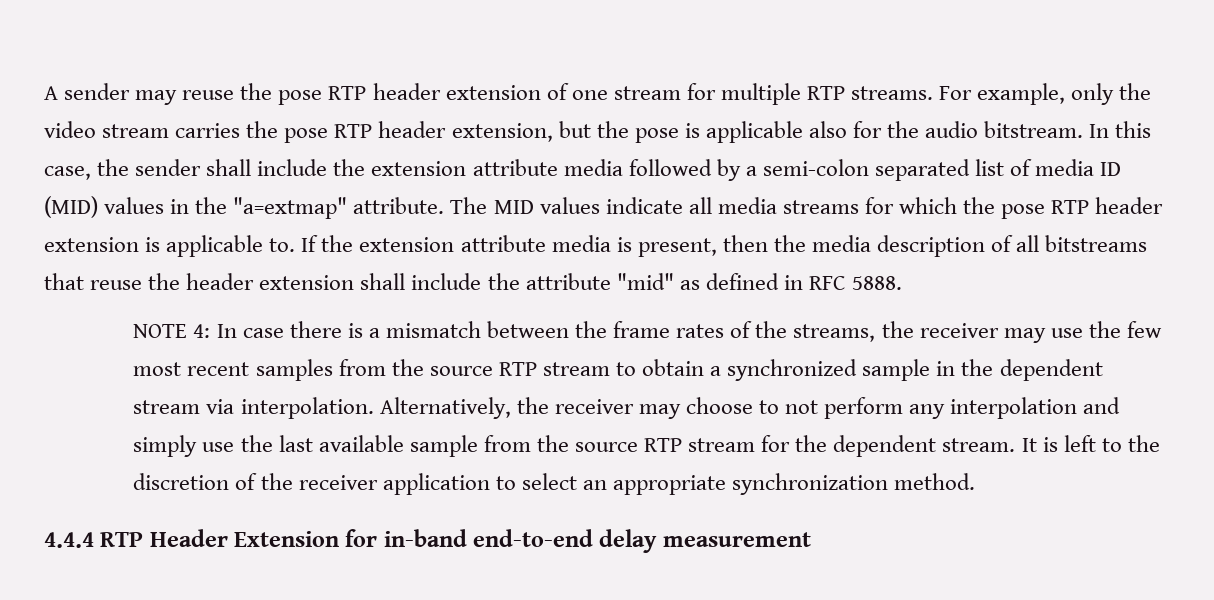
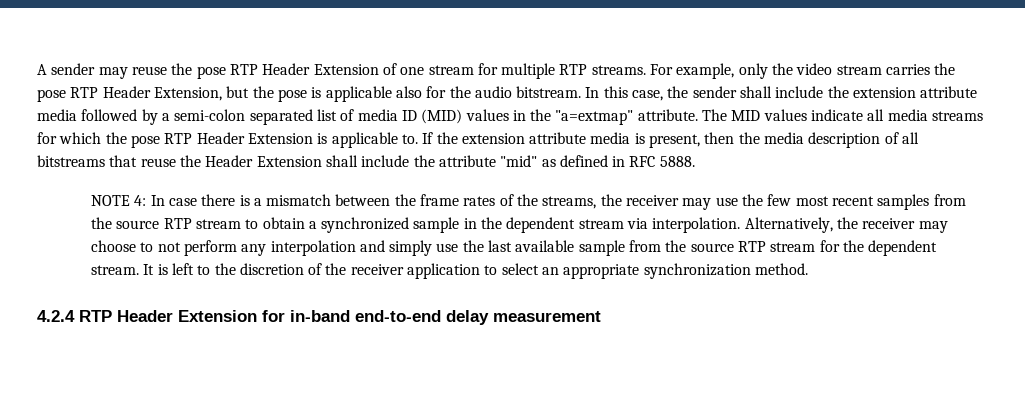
[372,83,541,100] header extension -> [262,63,379,75] Header Extension
[378,121,553,142] header extension, -> [102,86,222,101] Header Extension,
[1095,197,1164,214] [44,237,139,252] header extension -> [196,132,313,144] Header Extension
[186,273,355,290] header extension -> [205,155,322,167] Header Extension
[44,532,94,548] 4.4.4 -> [37,310,75,322] 4.2.4

